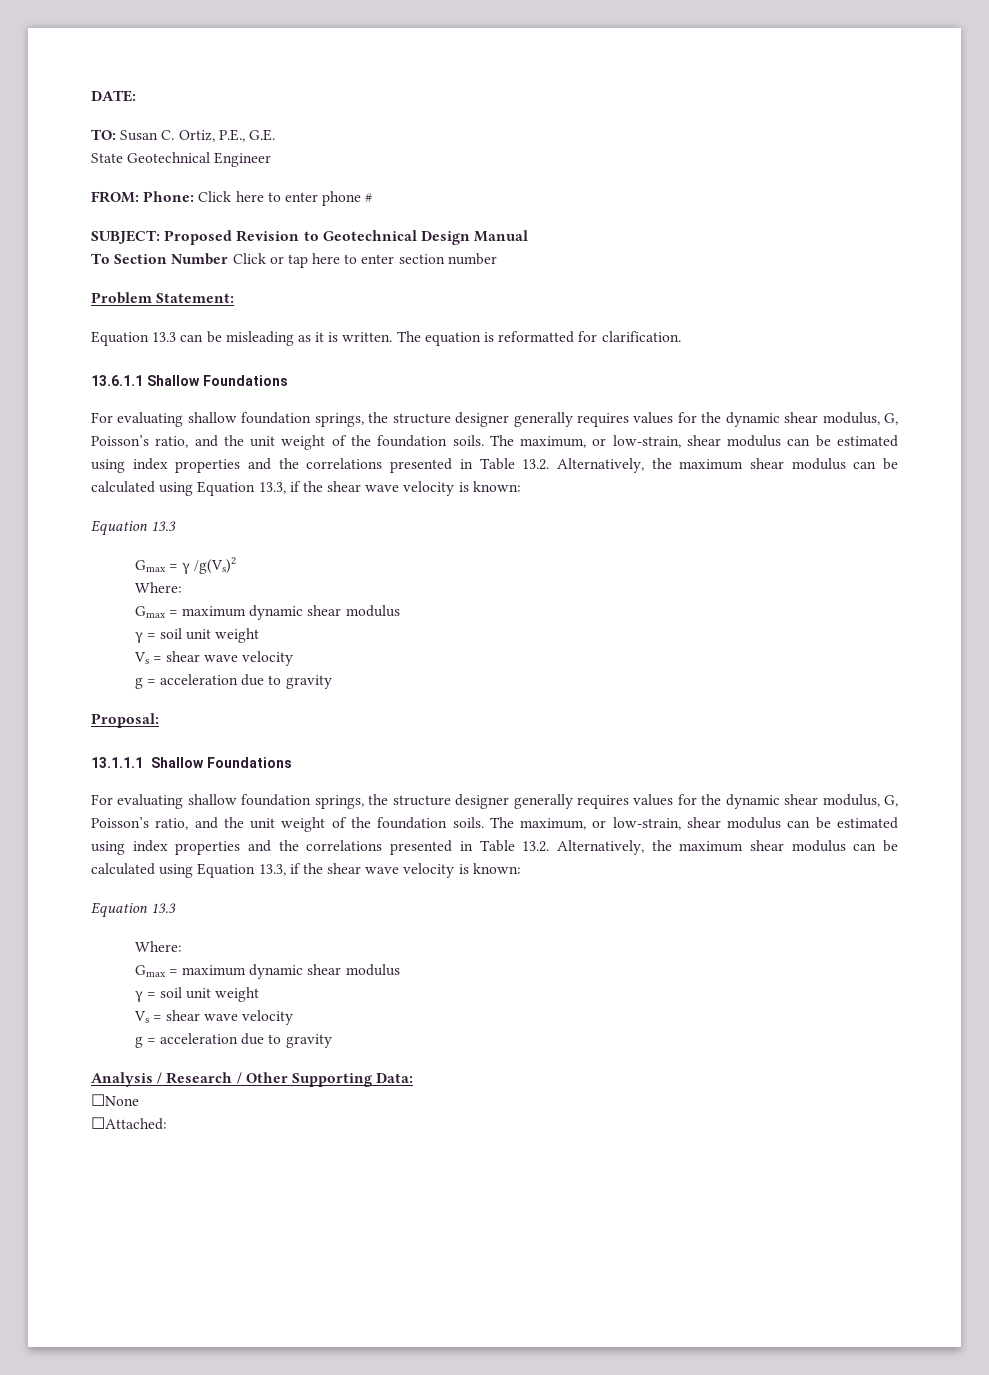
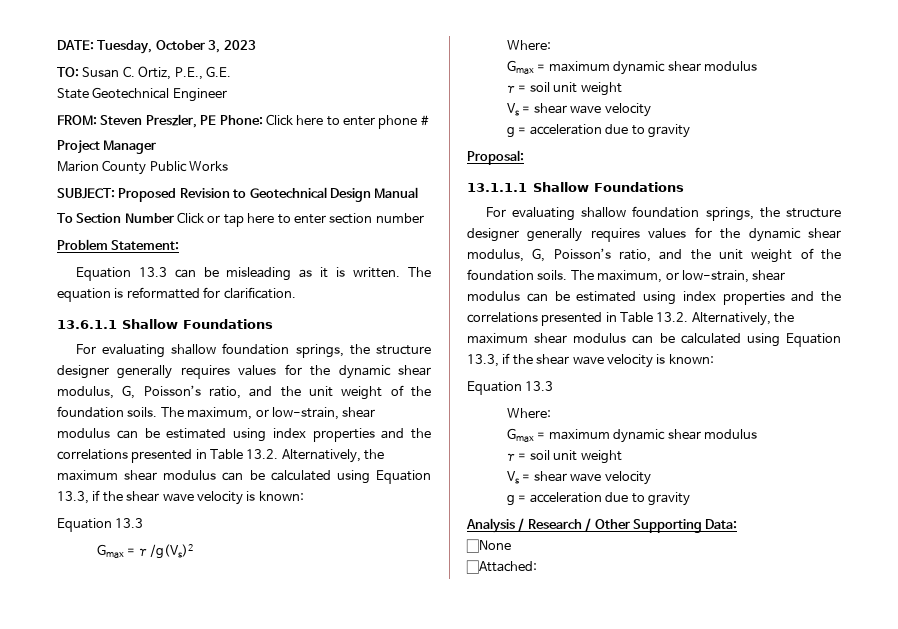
(136, 96) none -> [97,40,256,54] Tuesday, October 3, 2023
(139, 197) none -> [100,114,217,128] Steven Preszler, PE
(373, 197) none -> [57,140,157,154] [57,160,229,175] // Project Manager // Marion County Public Works

